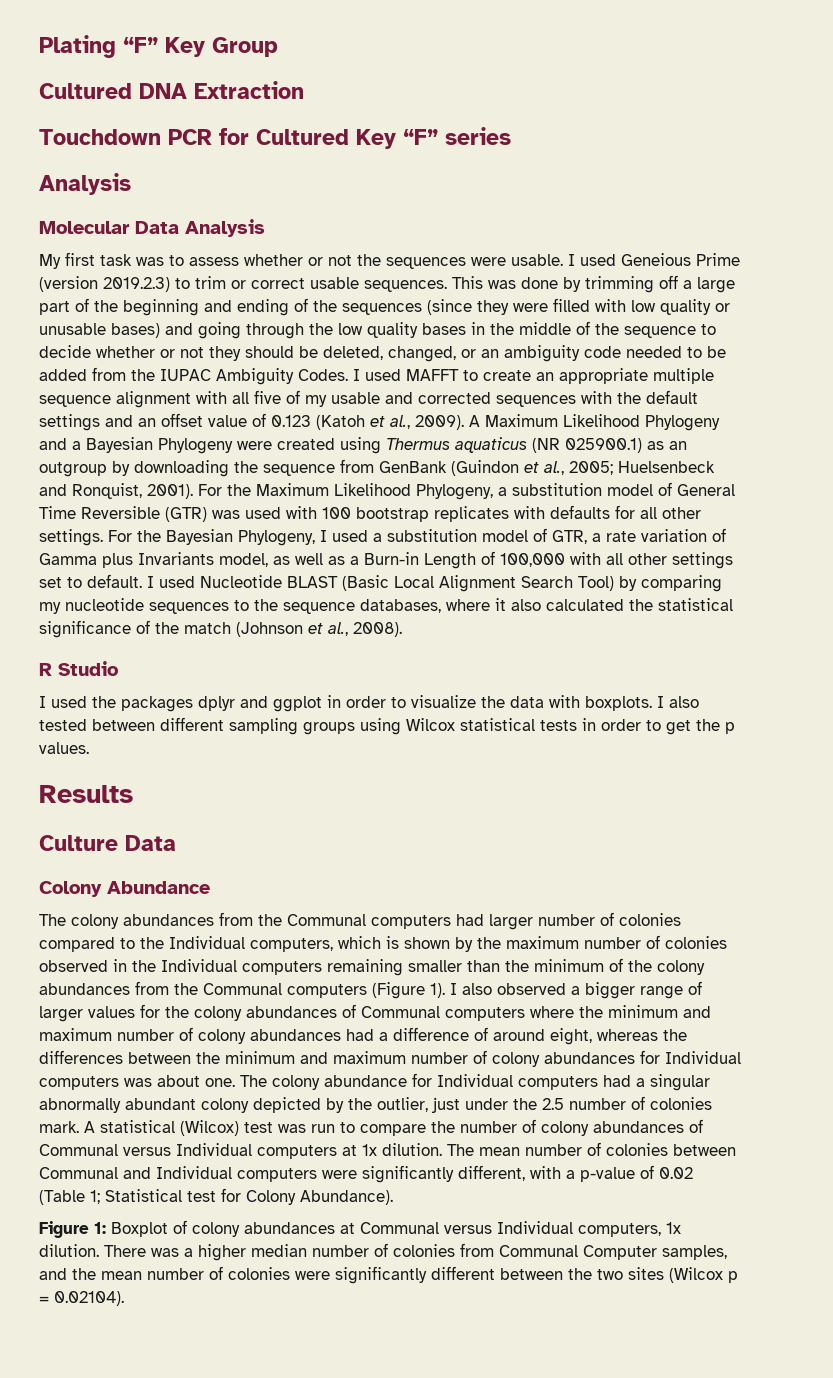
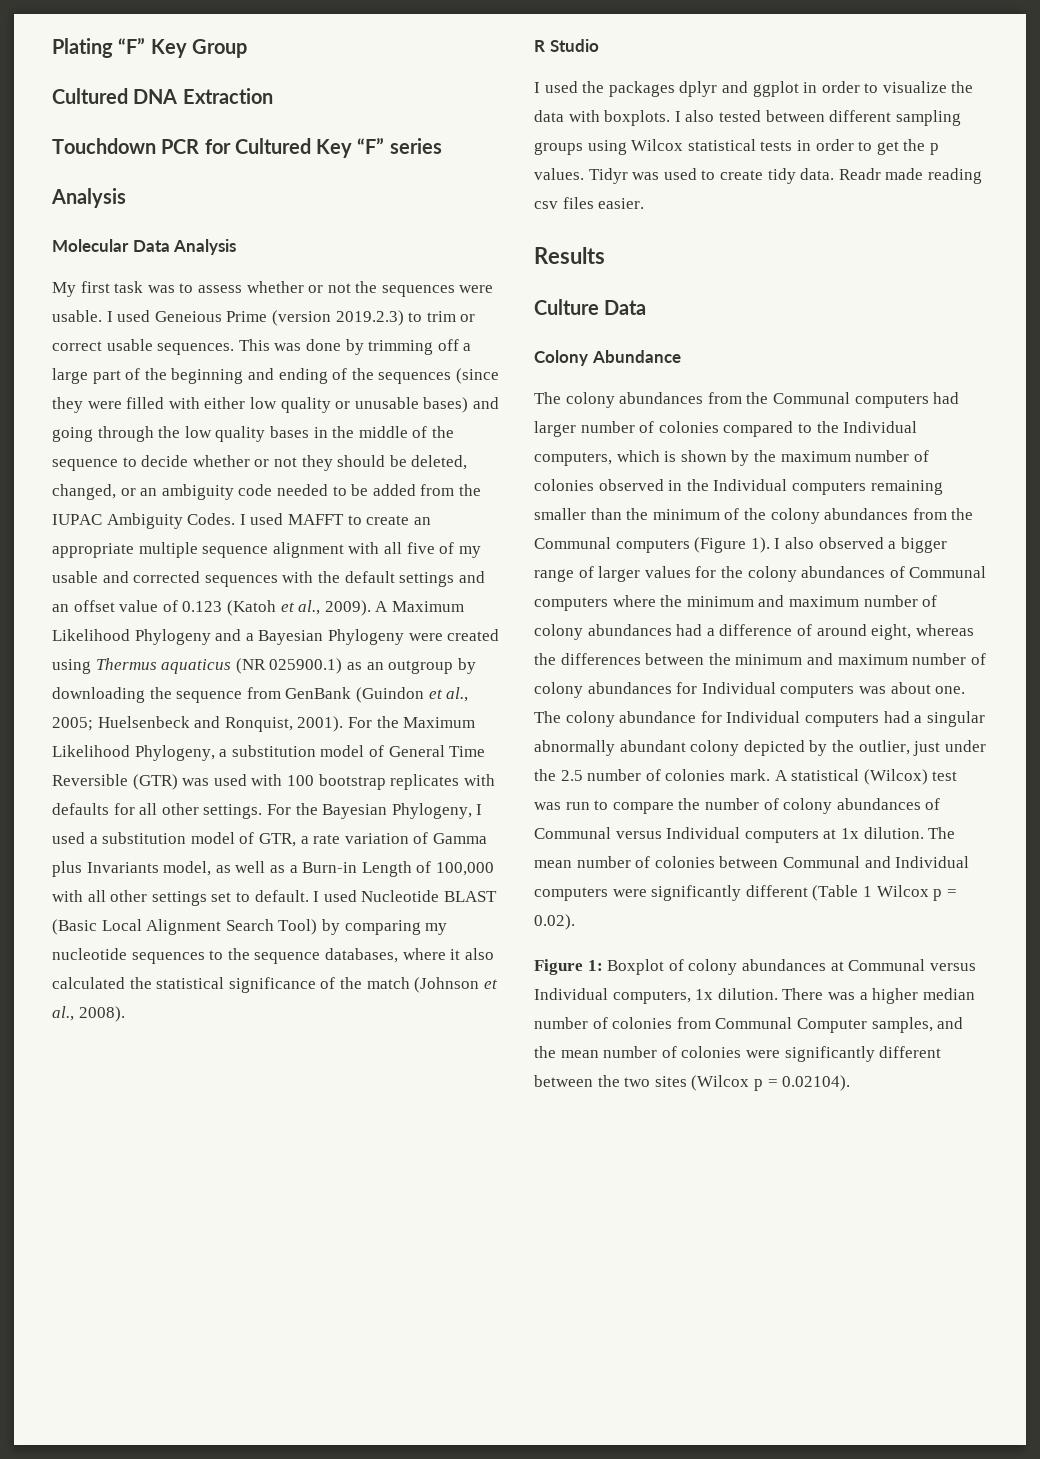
(626, 305) none -> [204,397,246,409] either
(89, 748) none -> [588,168,982,184] [534,197,645,209] Tidyr was used to create tidy data. Readr made reading csv files easier.
[458,1165,693,1182] [39,1188,393,1205] different, with a p-value of 0.02 (Table 1; Statistical test for Colony Abundance). -> [745,885,957,901] [534,914,575,930] different (Table 1 Wilcox p = 0.02).

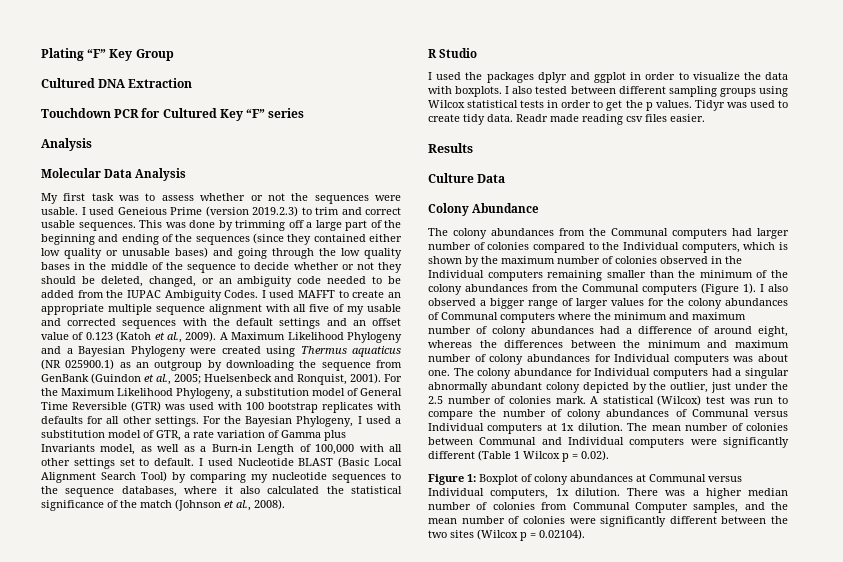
[460,314,476,322] or -> [341,207,362,215] and
[87,397,200,409] were filled with -> [313,234,366,242] contained

